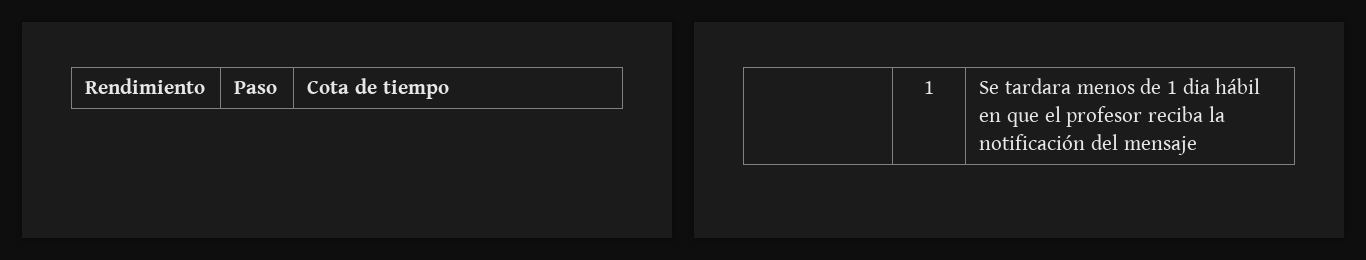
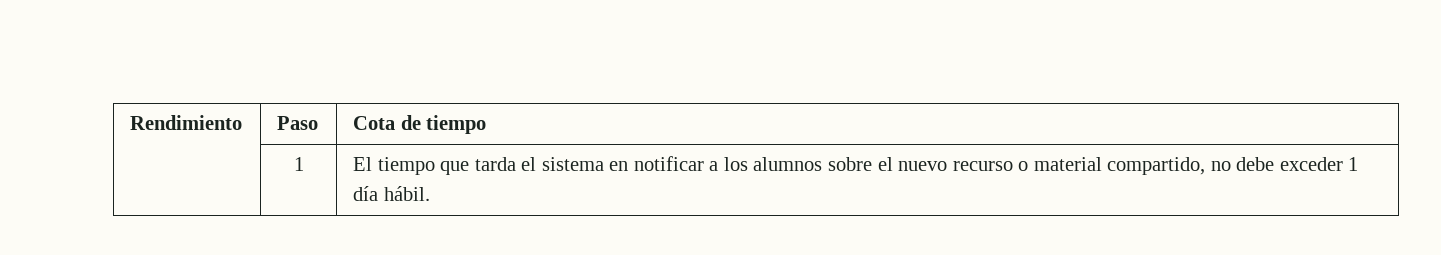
[979,78,1261,94] [979,106,1225,127] [979,134,1197,155] Se tardara menos de 1 dia hábil en que el profesor reciba la notificación del mensaje -> [353,156,1359,175] [353,186,430,201] El tiempo que tarda el sistema en notificar a los alumnos sobre el nuevo recurso o material compartido, no debe exceder 1 día hábil.

